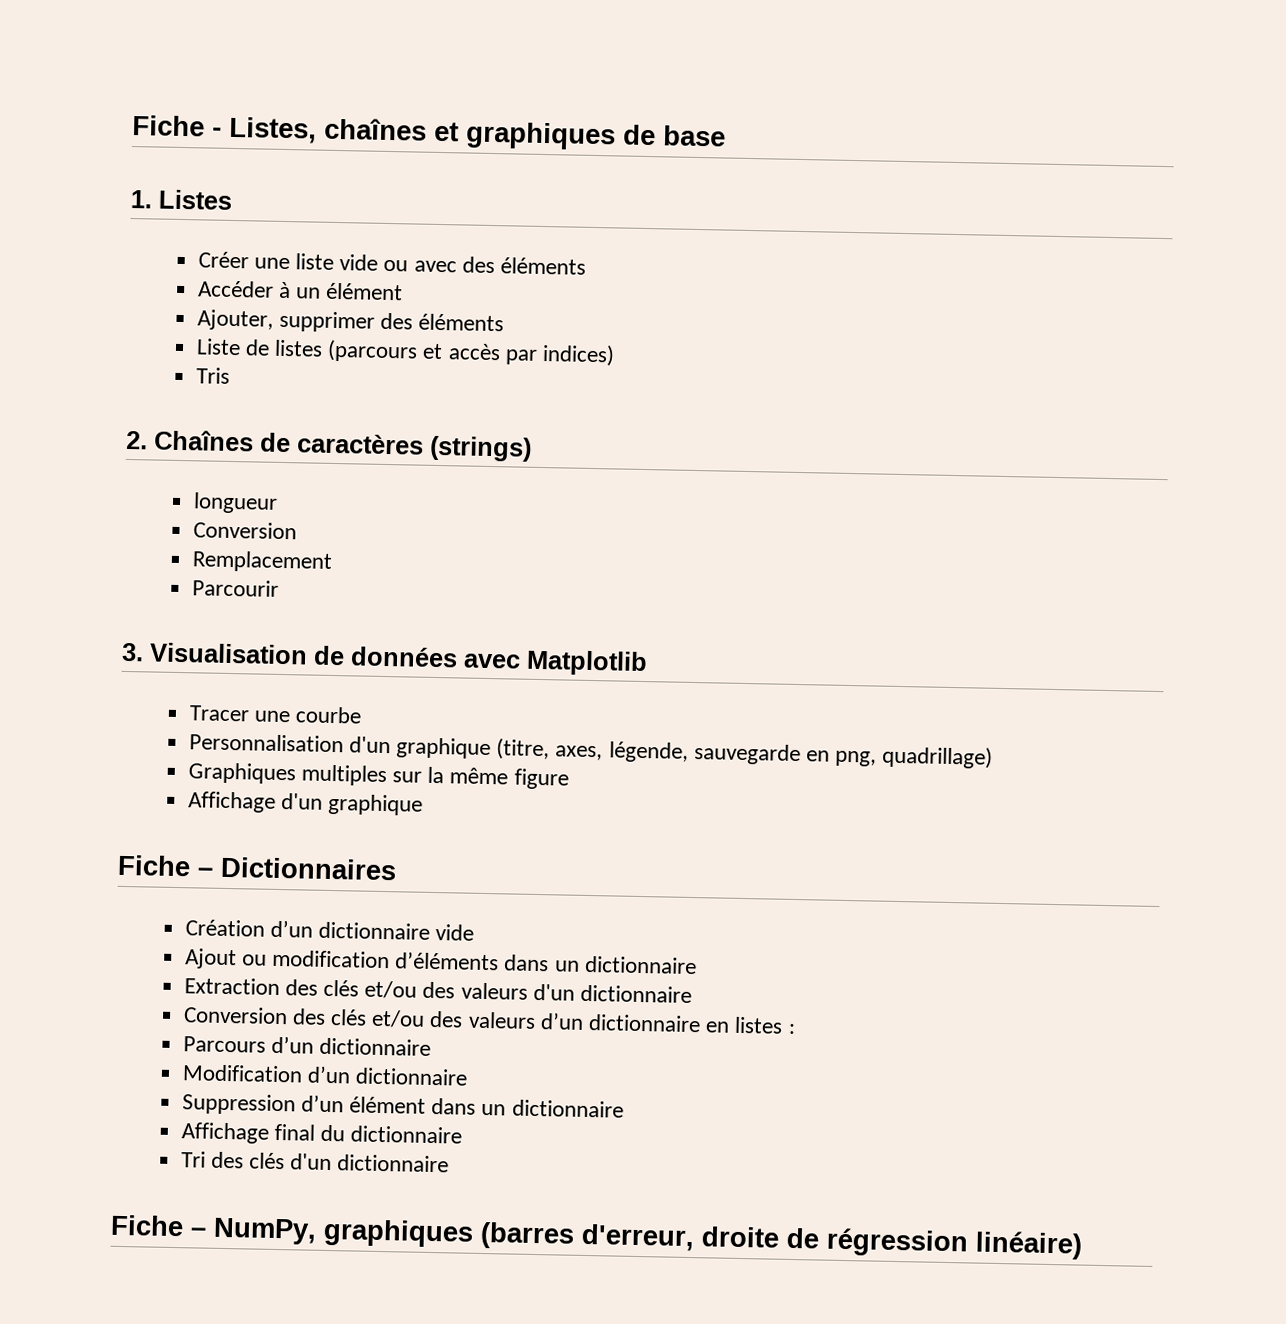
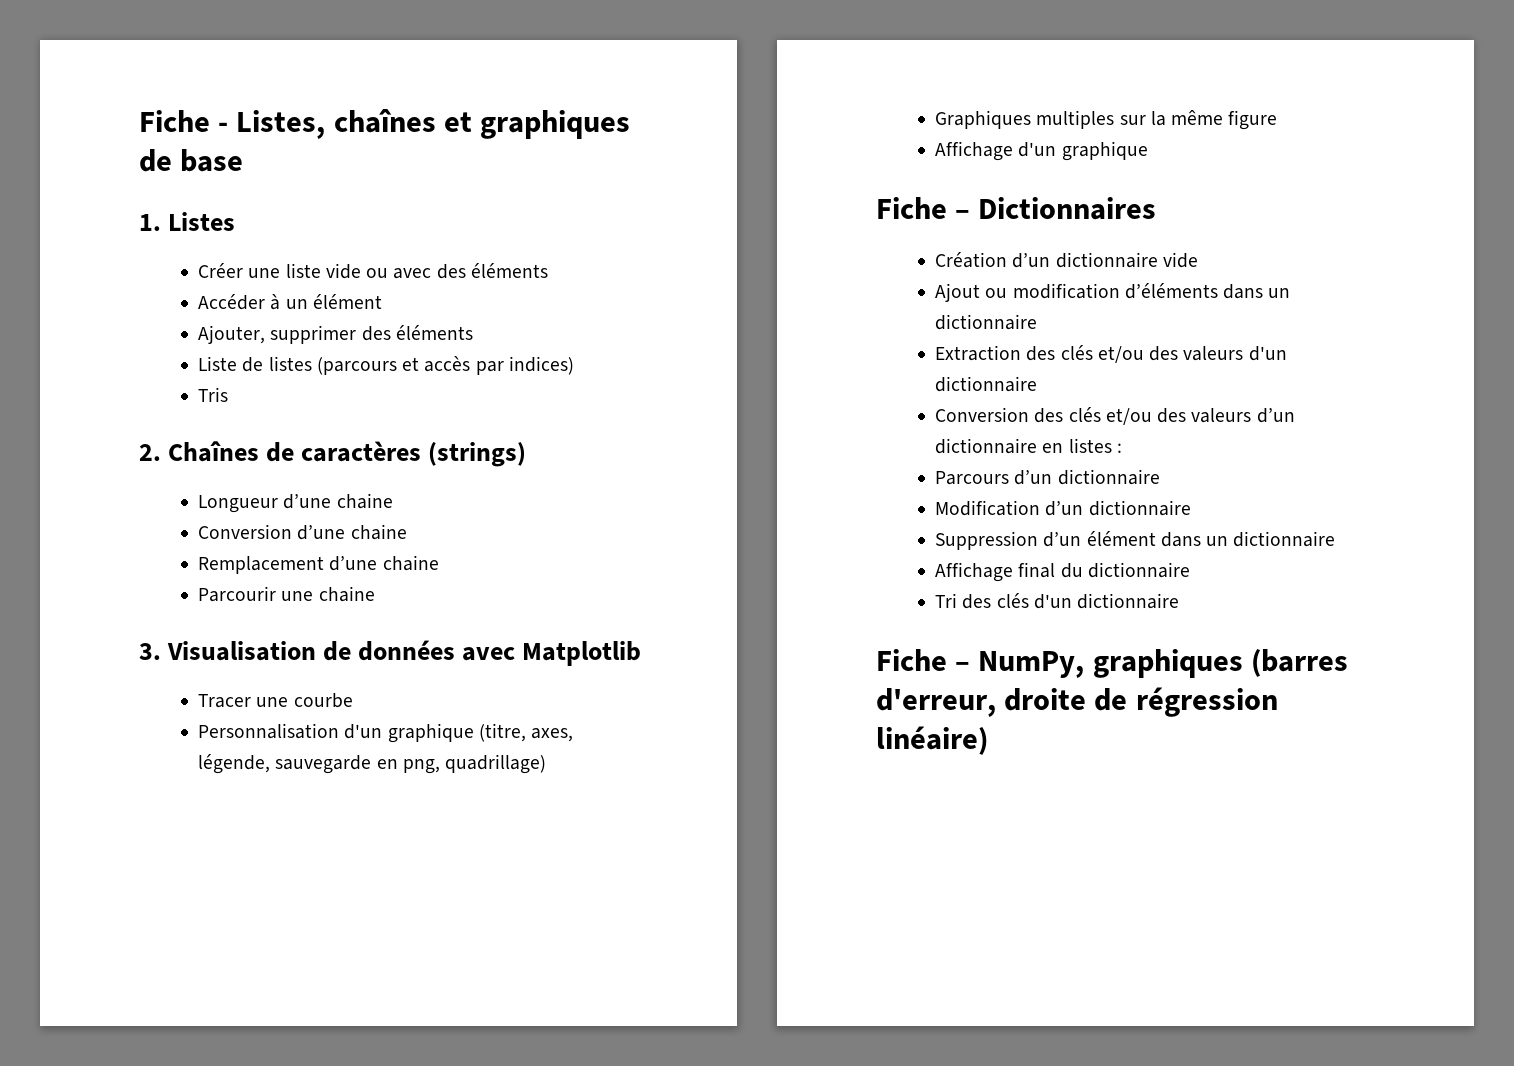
[192,492,278,514] [192,521,297,540] longueur // Conversion -> [198,493,393,513] [198,524,407,540] Longueur d’une chaine // Conversion d’une chaine
(333, 561) none -> [329,555,439,571] d’une chaine
(279, 588) none -> [281,586,375,602] une chaine

